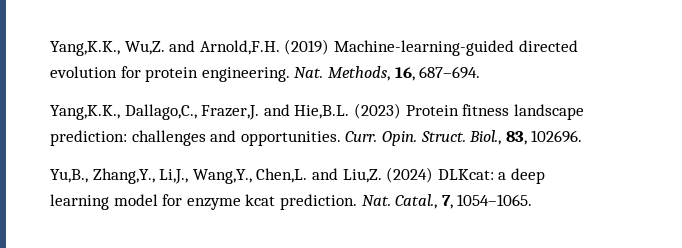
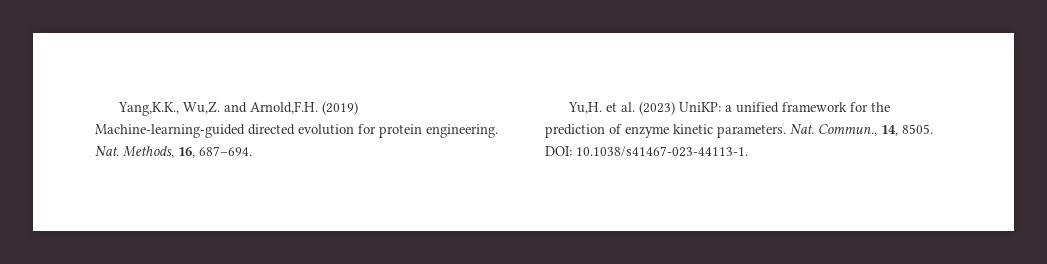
[50,103,584,120] [50,130,583,146] [50,167,545,184] [50,194,533,210] Yang,K.K., Dallago,C., Frazer,J. and Hie,B.L. (2023) Protein fitness landscape prediction: challenges and opportunities. Curr. Opin. Struct. Biol., 83, 102696. // Yu,B., Zhang,Y., Li,J., Wang,Y., Chen,L. and Liu,Z. (2024) DLKcat: a deep learning model for enzyme kcat prediction. Nat. Catal., 7, 1054–1065. -> [568,101,891,115] [545,124,933,138] [545,146,748,157] Yu,H. et al. (2023) UniKP: a unified framework for the prediction of enzyme kinetic parameters. Nat. Commun., 14, 8505. DOI: 10.1038/s41467-023-44113-1.

